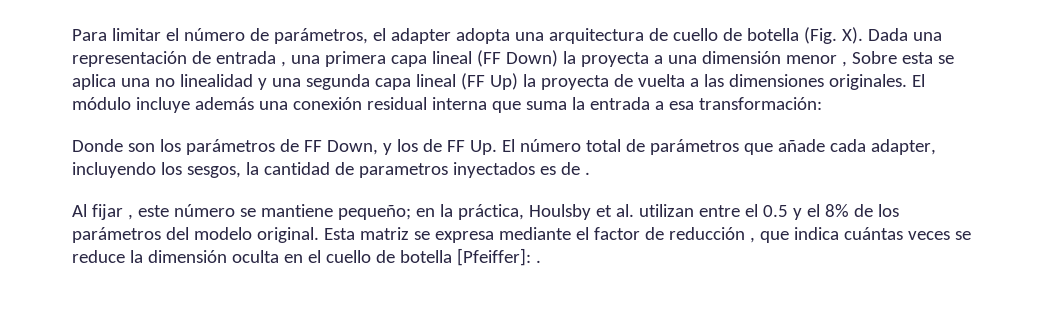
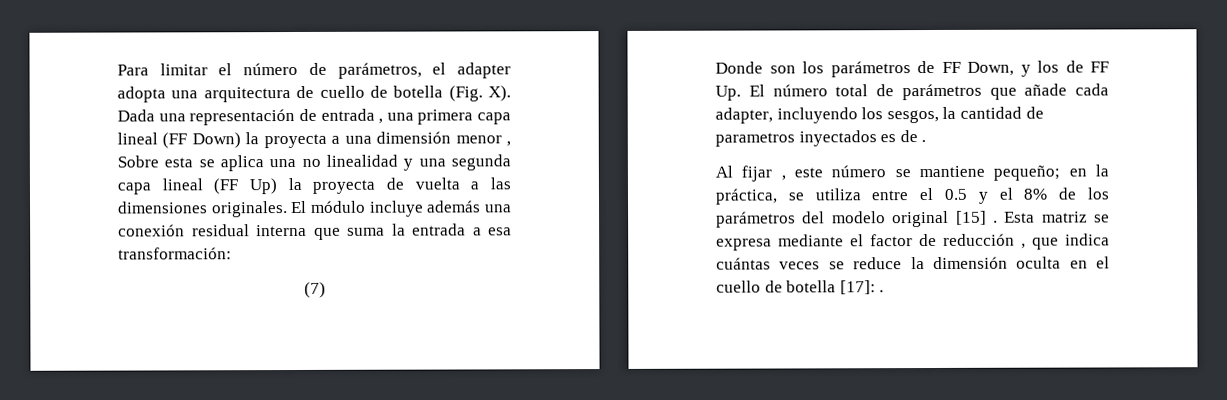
(822, 103) none -> [304,281,326,298] // (7)
[528,204,694,220] Houlsby et al. utilizan -> [787,188,862,201] se utiliza
[256,227,319,243] original. -> [892,210,998,228] original [15] .
[456,248,531,266] [Pfeiffer]: -> [839,280,876,295] [17]:

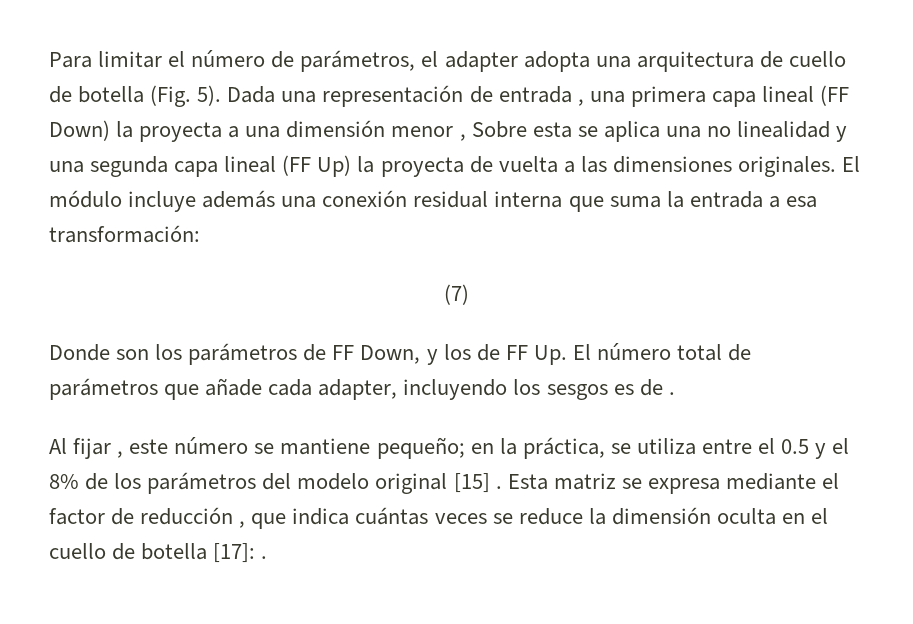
[488,85,511,102] X). -> [197,85,222,106] 5).
[886,106,1044,124] [715,130,877,147] sesgos, la cantidad de parametros inyectados -> [546,384,608,400] sesgos

